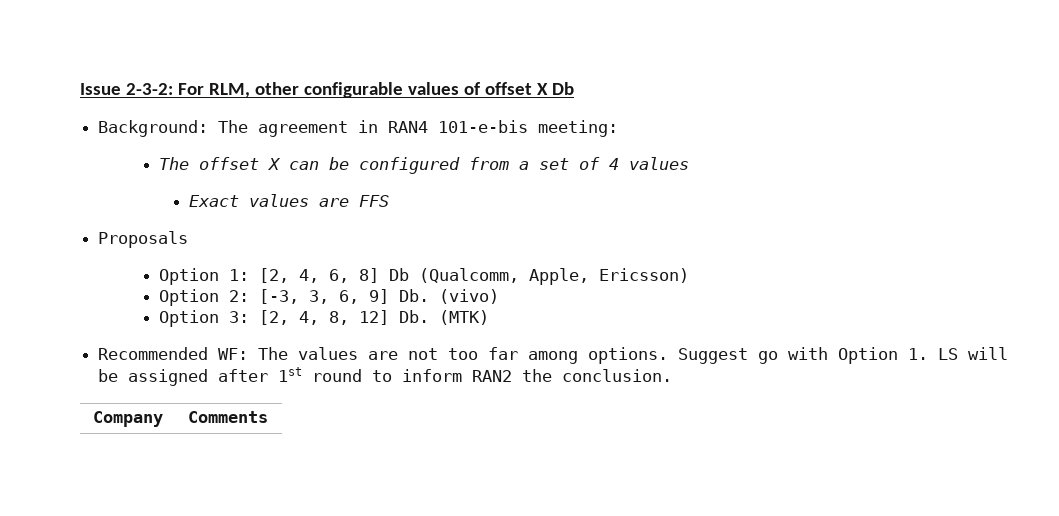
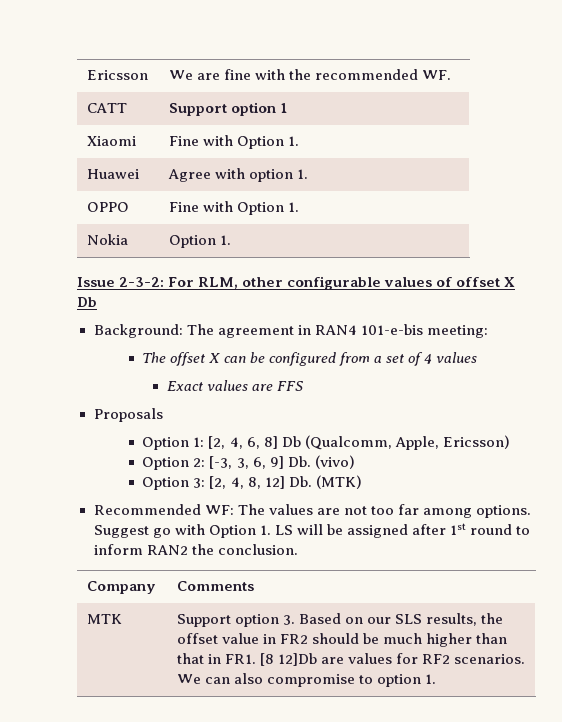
(80, 89) none -> [87,70,149,80] [169,69,452,80] [87,103,128,113] [169,102,288,116] [87,136,137,146] [169,135,300,149] [87,169,140,179] [168,168,309,182] [87,202,130,212] [169,201,300,215] [87,234,129,245] [169,235,232,248] Ericsson | We are fine with the recommended WF. // CATT | Support option 1 // Xiaomi | Fine with Option 1. // Huawei | Agree with option 1. // OPPO | Fine with Option 1. // Nokia | Option 1. //
(268, 417) none -> [87,614,123,624] [177,613,504,627] [177,633,508,647] [177,653,526,666] [177,673,437,687] // MTK | Support option 3. Based on our SLS results, the offset value in FR2 should be much higher than that in FR1. [8 12]Db are values for RF2 scenarios. We can also compromise to option 1.

